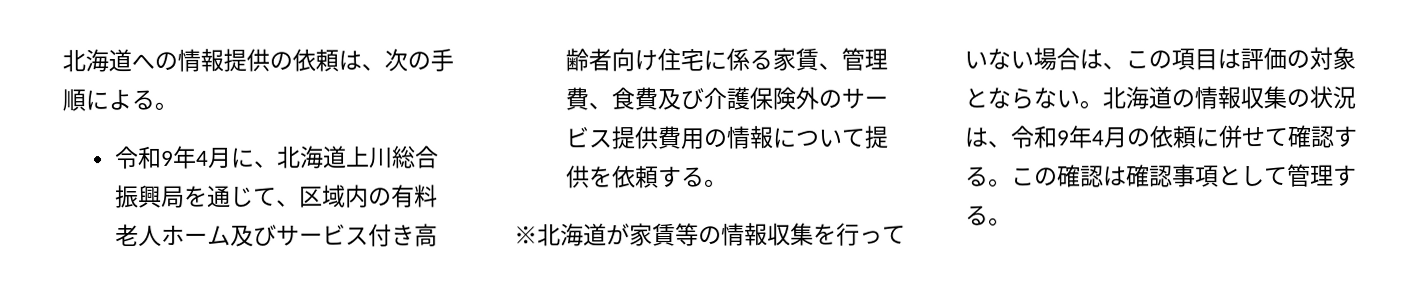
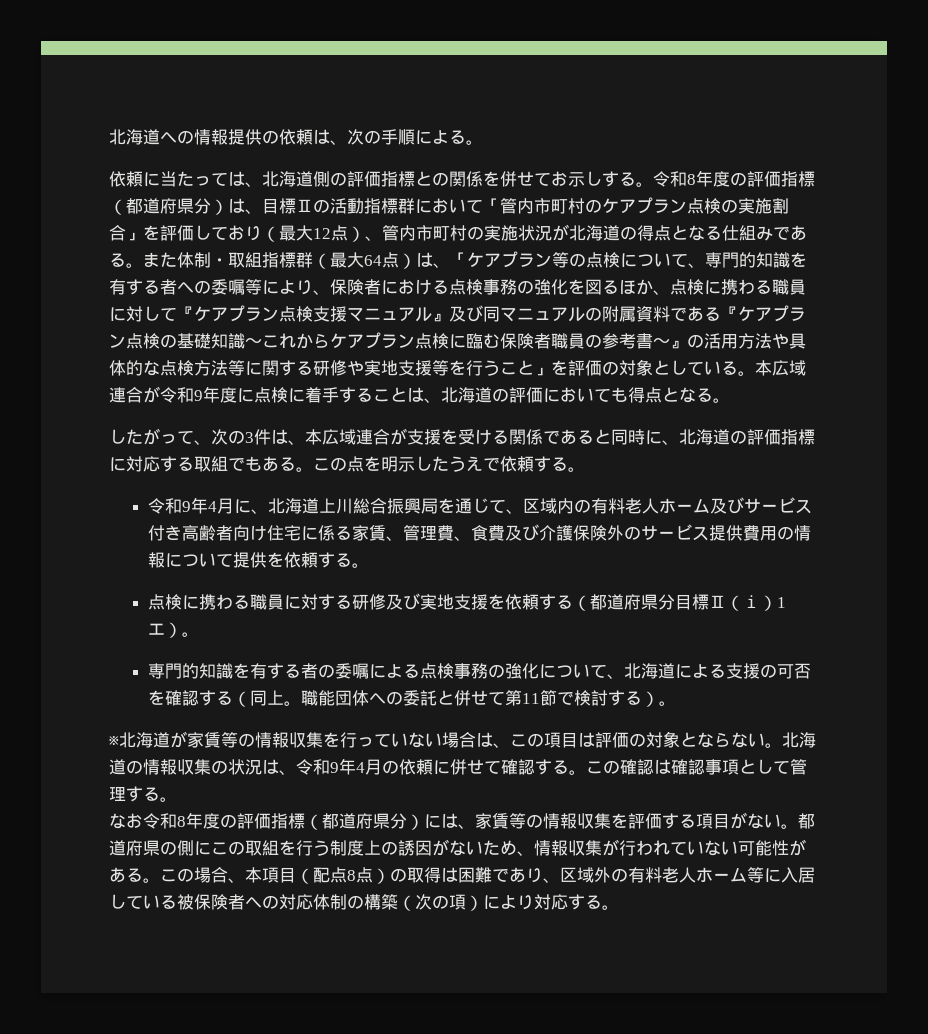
(178, 105) none -> [109,170,815,187] [109,197,789,215] [109,224,807,242] [109,251,807,269] [109,279,806,295] [109,305,806,322] [109,332,806,349] [109,359,806,376] [109,386,730,403] [109,428,815,445] [109,456,585,472] // 依頼に当たっては、北海道側の評価指標との関係を併せてお示しする。令和8年度の評価指標（都道府県分）は、目標Ⅱの活動指標群において「管内市町村のケアプラン点検の実施割合」を評価しており（最大12点）、管内市町村の実施状況が北海道の得点となる仕組みである。また体制・取組指標群（最大64点）は、「ケアプラン等の点検について、専門的知識を有する者への委嘱等により、保険者における点検事務の強化を図るほか、点検に携わる職員に対して『ケアプラン点検支援マニュアル』及び同マニュアルの附属資料である『ケアプラン点検の基礎知識〜これからケアプラン点検に臨む保険者職員の参考書〜』の活用方法や具体的な点検方法等に関する研修や実地支援等を行うこと」を評価の対象としている。本広域連合が令和9年度に点検に着手することは、北海道の評価においても得点となる。 // したがって、次の3件は、本広域連合が支援を受ける関係であると同時に、北海道の評価指標に対応する取組でもある。この点を明示したうえで依頼する。
(728, 183) none -> [148,593,787,611] [148,622,200,638] [148,663,812,679] [148,690,677,707] // 点検に携わる職員に対する研修及び実地支援を依頼する（都道府県分目標Ⅱ（ⅰ）1エ）。 // 専門的知識を有する者の委嘱による点検事務の強化について、北海道による支援の可否を確認する（同上。職能団体への委託と併せて第11節で検討する）。
(1012, 221) none -> [109,812,815,830] [109,839,806,856] [109,867,815,884] [109,894,619,911] // なお令和8年度の評価指標（都道府県分）には、家賃等の情報収集を評価する項目がない。都道府県の側にこの取組を行う制度上の誘因がないため、情報収集が行われていない可能性がある。この場合、本項目（配点8点）の取得は困難であり、区域外の有料老人ホーム等に入居している被保険者への対応体制の構築（次の項）により対応する。

